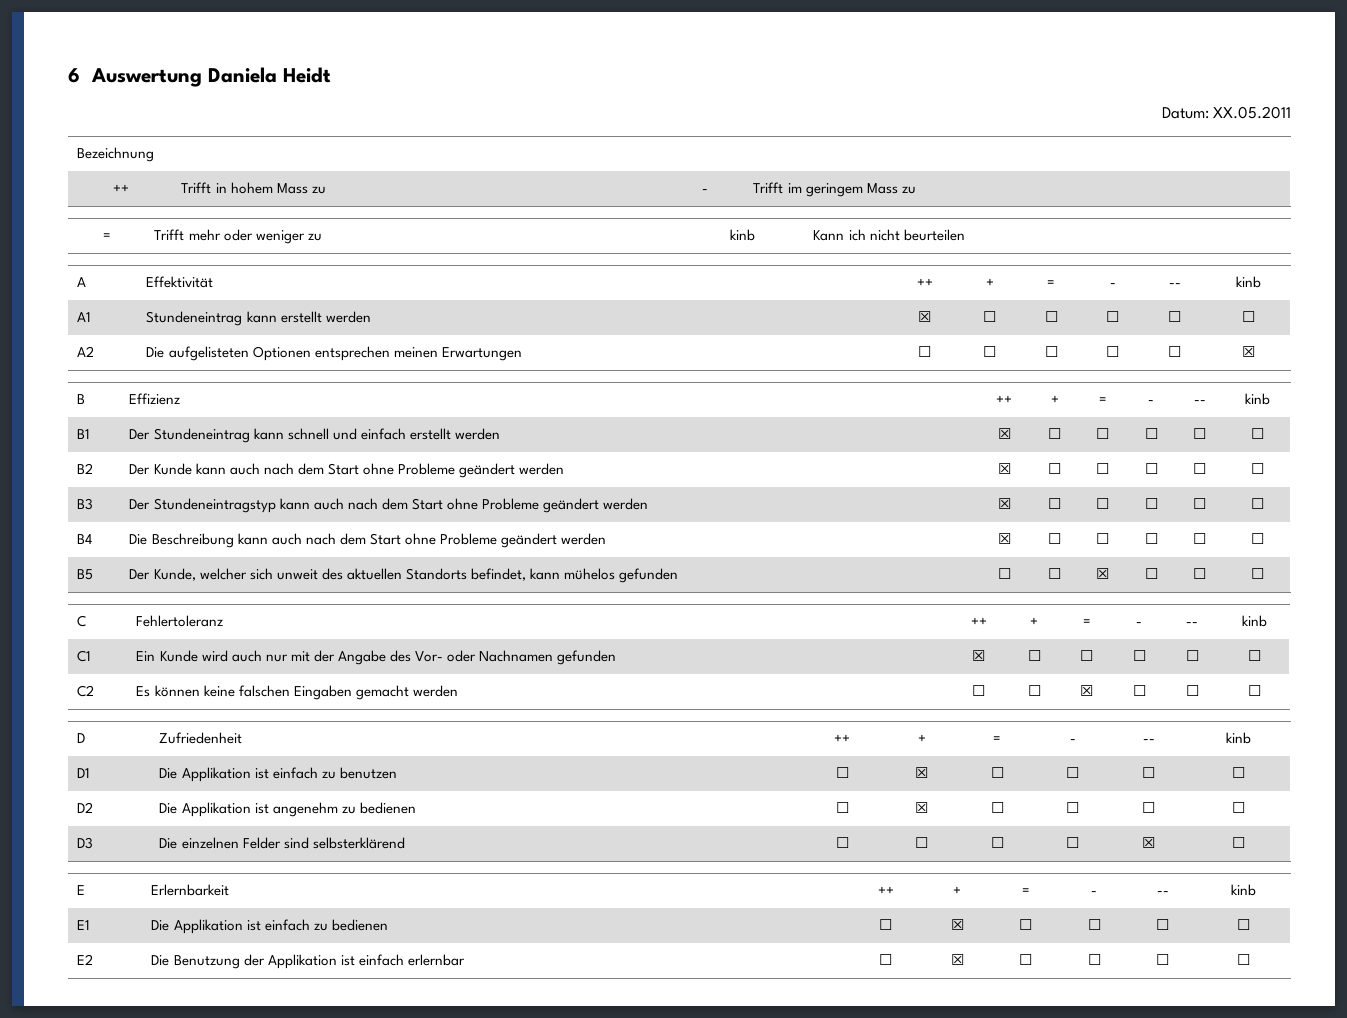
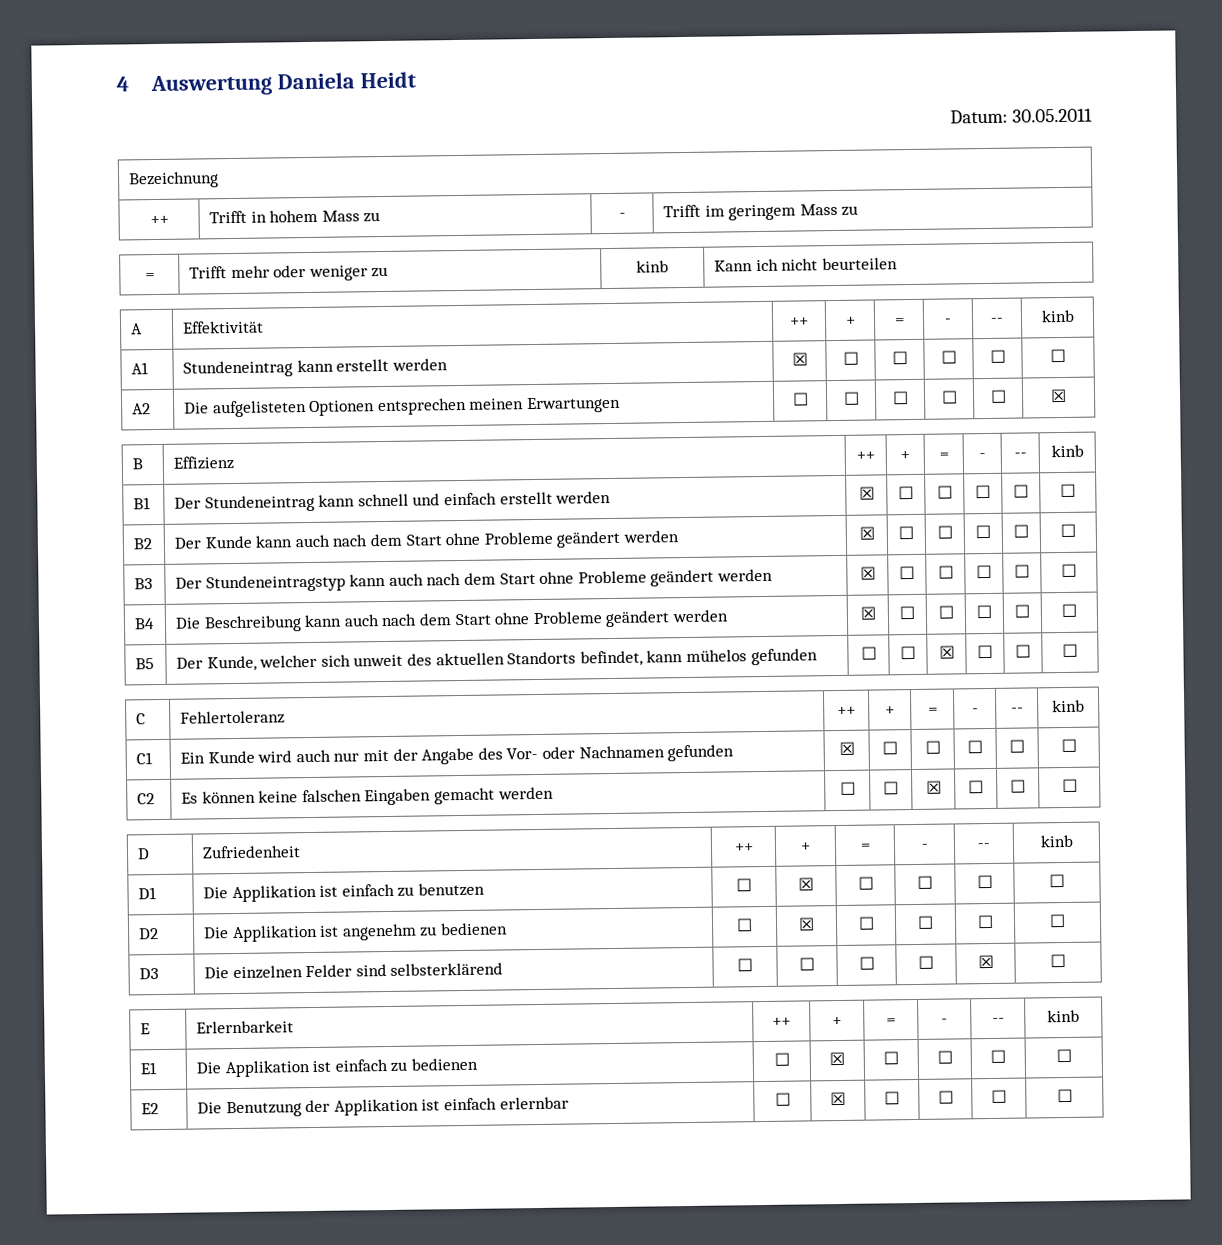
[68,68,80,83] 6 -> [116,76,129,92] 4
[1213,106,1291,119] XX.05.2011 -> [1012,108,1093,123] 30.05.2011

